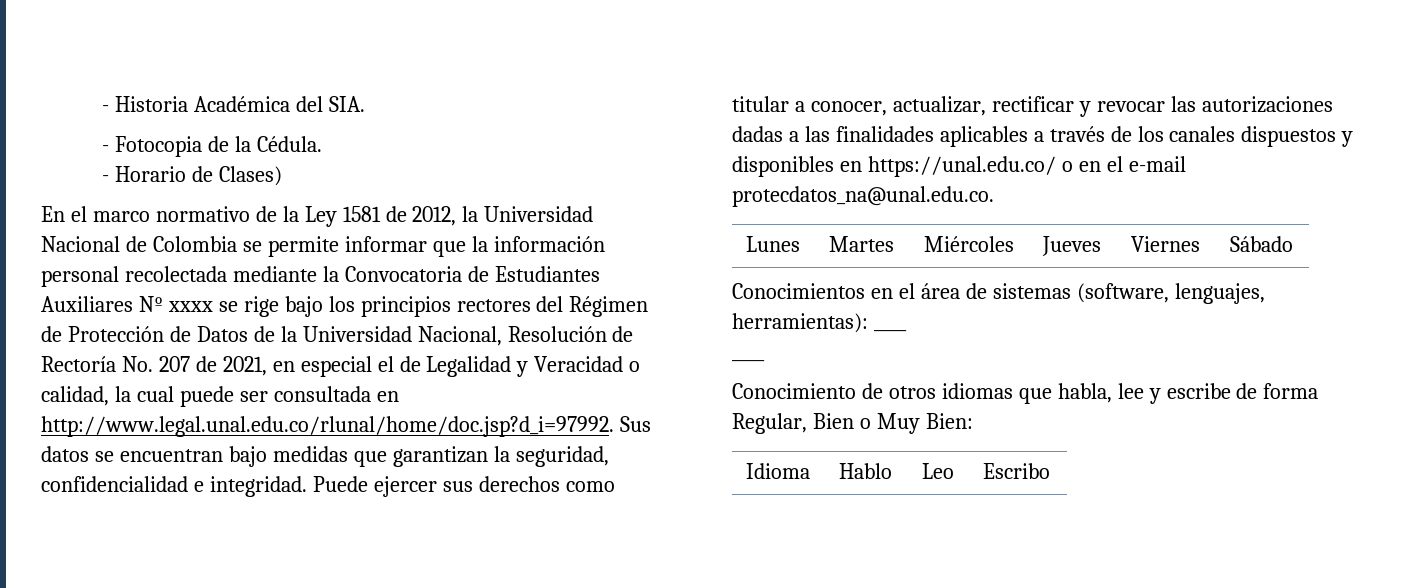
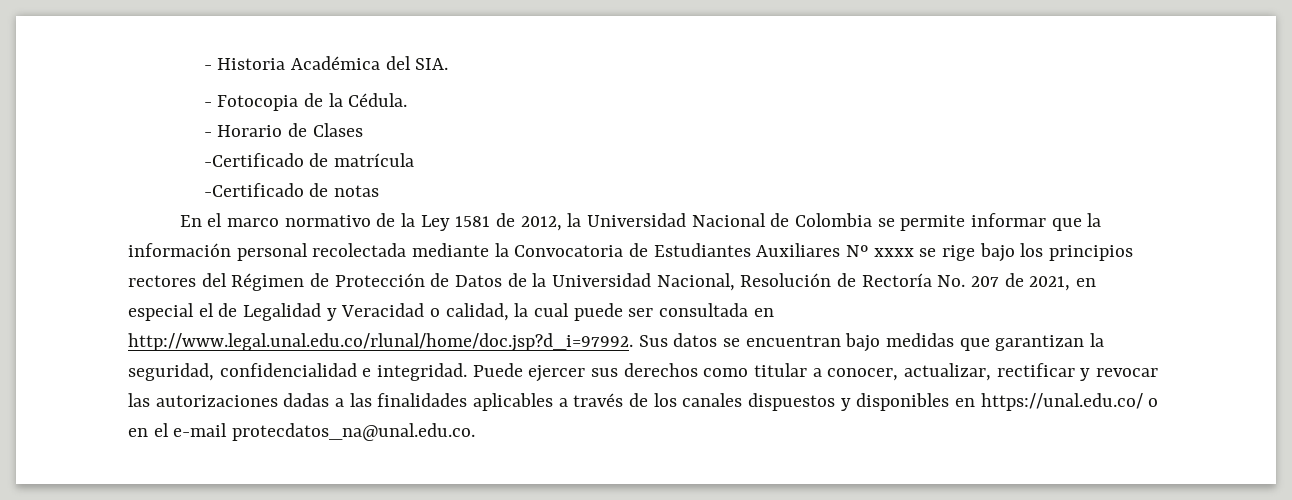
[219,166,283,186] Clases) -> [312,123,363,137] [203,153,415,167] [203,183,380,197] Clases // -Certificado de matrícula // -Certificado de notas
[746,236,801,252] [829,236,895,252] [924,236,1015,252] [1042,236,1102,256] [1131,236,1201,252] [1230,236,1294,252] [732,283,1265,304] [732,313,907,333] [732,359,765,362] [732,383,1319,404] [732,413,973,434] [746,463,811,479] [839,463,893,479] [922,463,955,479] [983,463,1051,479] // Lunes | Martes | Miércoles | Jueves | Viernes | Sábado // Conocimientos en el área de sistemas (software, lenguajes, herramientas): ____ // ____ // Conocimiento de otros idiomas que habla, lee y escribe de forma Regular, Bien o Muy Bien: // Idioma | Hablo | Leo | Escribo -> (476, 432) none

